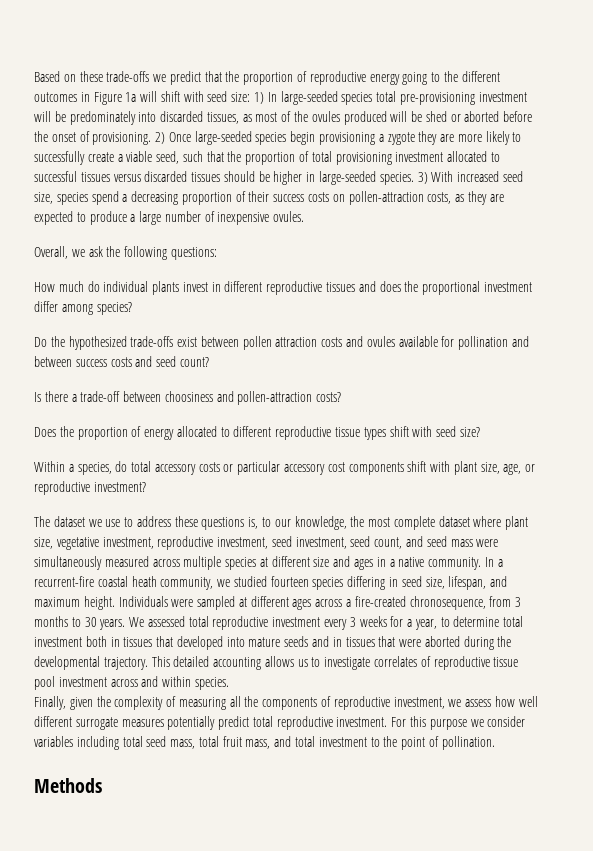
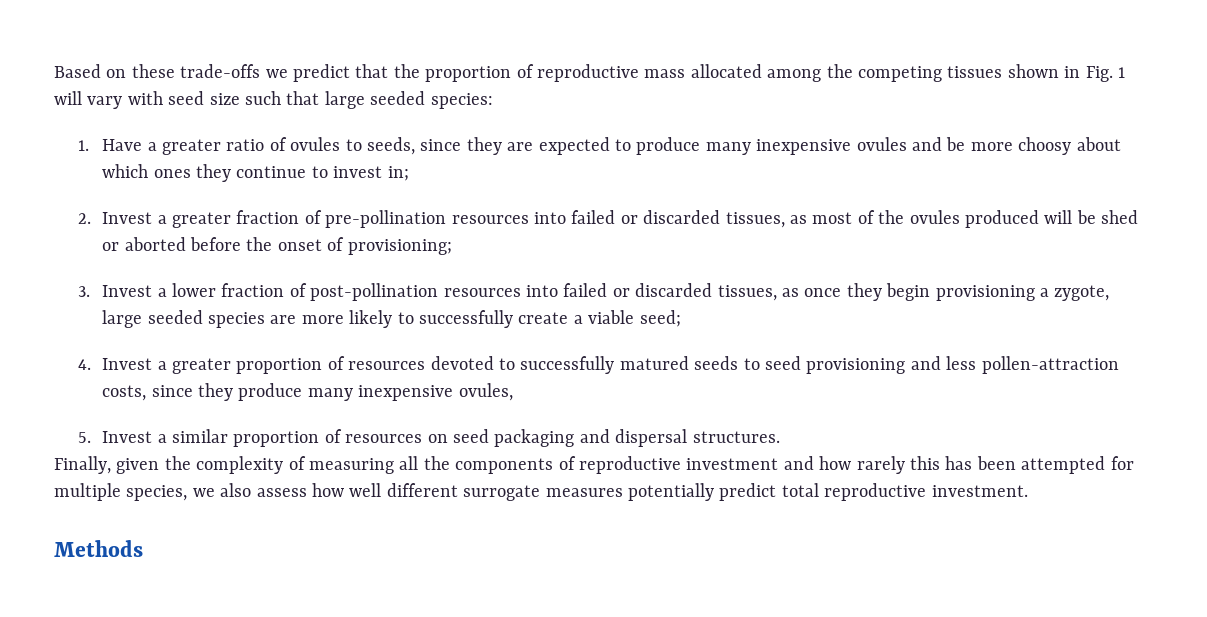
[369,71,500,85] [34,91,527,105] [34,111,157,125] energy going to the different outcomes in Figure 1a will shift with seed size: 1) In large-seeded species total pre-provisioning investment will be predominately into -> [644,64,1125,82] [54,91,493,109] [78,137,1121,155] [102,164,409,182] [78,210,638,228] mass allocated among the competing tissues shown in Fig. 1 will vary with seed size such that large seeded species: // 1. Have a greater ratio of ovules to seeds, since they are expected to produce many inexpensive ovules and be more choosy about which ones they continue to invest in; // 2. Invest a greater fraction of pre-pollination resources into failed or
[92,131,438,145] provisioning. 2) Once large-seeded species begin provisioning a zygote they -> [347,239,452,255] [78,283,1110,301] [102,310,266,328] provisioning; // 3. Invest a lower fraction of post-pollination resources into failed or discarded tissues, as once they begin provisioning a zygote, large seeded species
[156,151,500,165] [34,171,523,185] [34,191,504,205] [34,211,305,225] [34,246,217,260] [34,281,532,295] [34,301,132,315] [34,336,529,350] [34,356,209,367] [34,391,342,405] [34,426,480,440] [34,461,536,475] [34,481,146,495] [34,516,529,530] [34,536,499,550] [34,556,503,570] [34,576,508,590] [34,596,522,610] [34,616,524,630] [34,636,512,650] [34,656,519,670] [34,676,229,690] seed, such that the proportion of total provisioning investment allocated to successful tissues versus discarded tissues should be higher in large-seeded species. 3) With increased seed size, species spend a decreasing proportion of their success costs on pollen-attraction costs, as they are expected to produce a large number of inexpensive ovules. // Overall, we ask the following questions: // How much do individual plants invest in different reproductive tissues and does the proportional investment differ among species? // Do the hypothesized trade-offs exist between pollen attraction costs and ovules available for pollination and between success costs and seed count? // Is there a trade-off between choosiness and pollen-attraction costs? // Does the proportion of energy allocated to different reproductive tissue types shift with seed size? // Within a species, do total accessory costs or particular accessory cost components shift with plant size, age, or reproductive investment? // The dataset we use to address these questions is, to our knowledge, the most complete dataset where plant size, vegetative investment, reproductive investment, seed investment, seed count, and seed mass were simultaneously measured across multiple species at different size and ages in a native community. In a recurrent-fire coastal heath community, we studied fourteen species differing in seed size, lifespan, and maximum height. Individuals were sampled at different ages across a fire-created chronosequence, from 3 months to 30 years. We assessed total reproductive investment every 3 weeks for a year, to determine total investment both in tissues that developed into mature seeds and in tissues that were aborted during the developmental trajectory. This detailed accounting allows us to investigate correlates of reproductive tissue pool investment across and within species. -> [639,310,681,327] [78,356,1119,374] [102,383,513,401] [78,429,780,447] seed; // 4. Invest a greater proportion of resources devoted to successfully matured seeds to seed provisioning and less pollen-attraction costs, since they produce many inexpensive ovules, // 5. Invest a similar proportion of resources on seed packaging and dispersal structures.
[393,697,462,709] investment, we -> [686,456,1134,474] [54,483,252,501] investment and how rarely this has been attempted for multiple species, we also
[391,716,526,730] [34,736,495,750] For this purpose we consider variables including total seed mass, total fruit mass, and total investment to the point of pollination. -> (1028, 491) none

